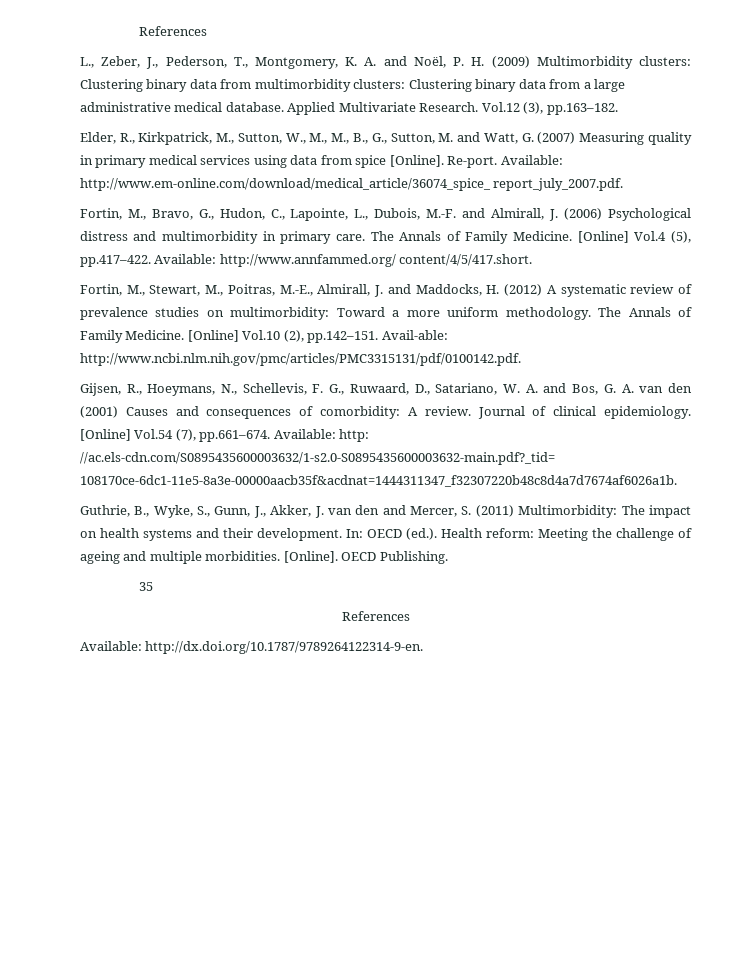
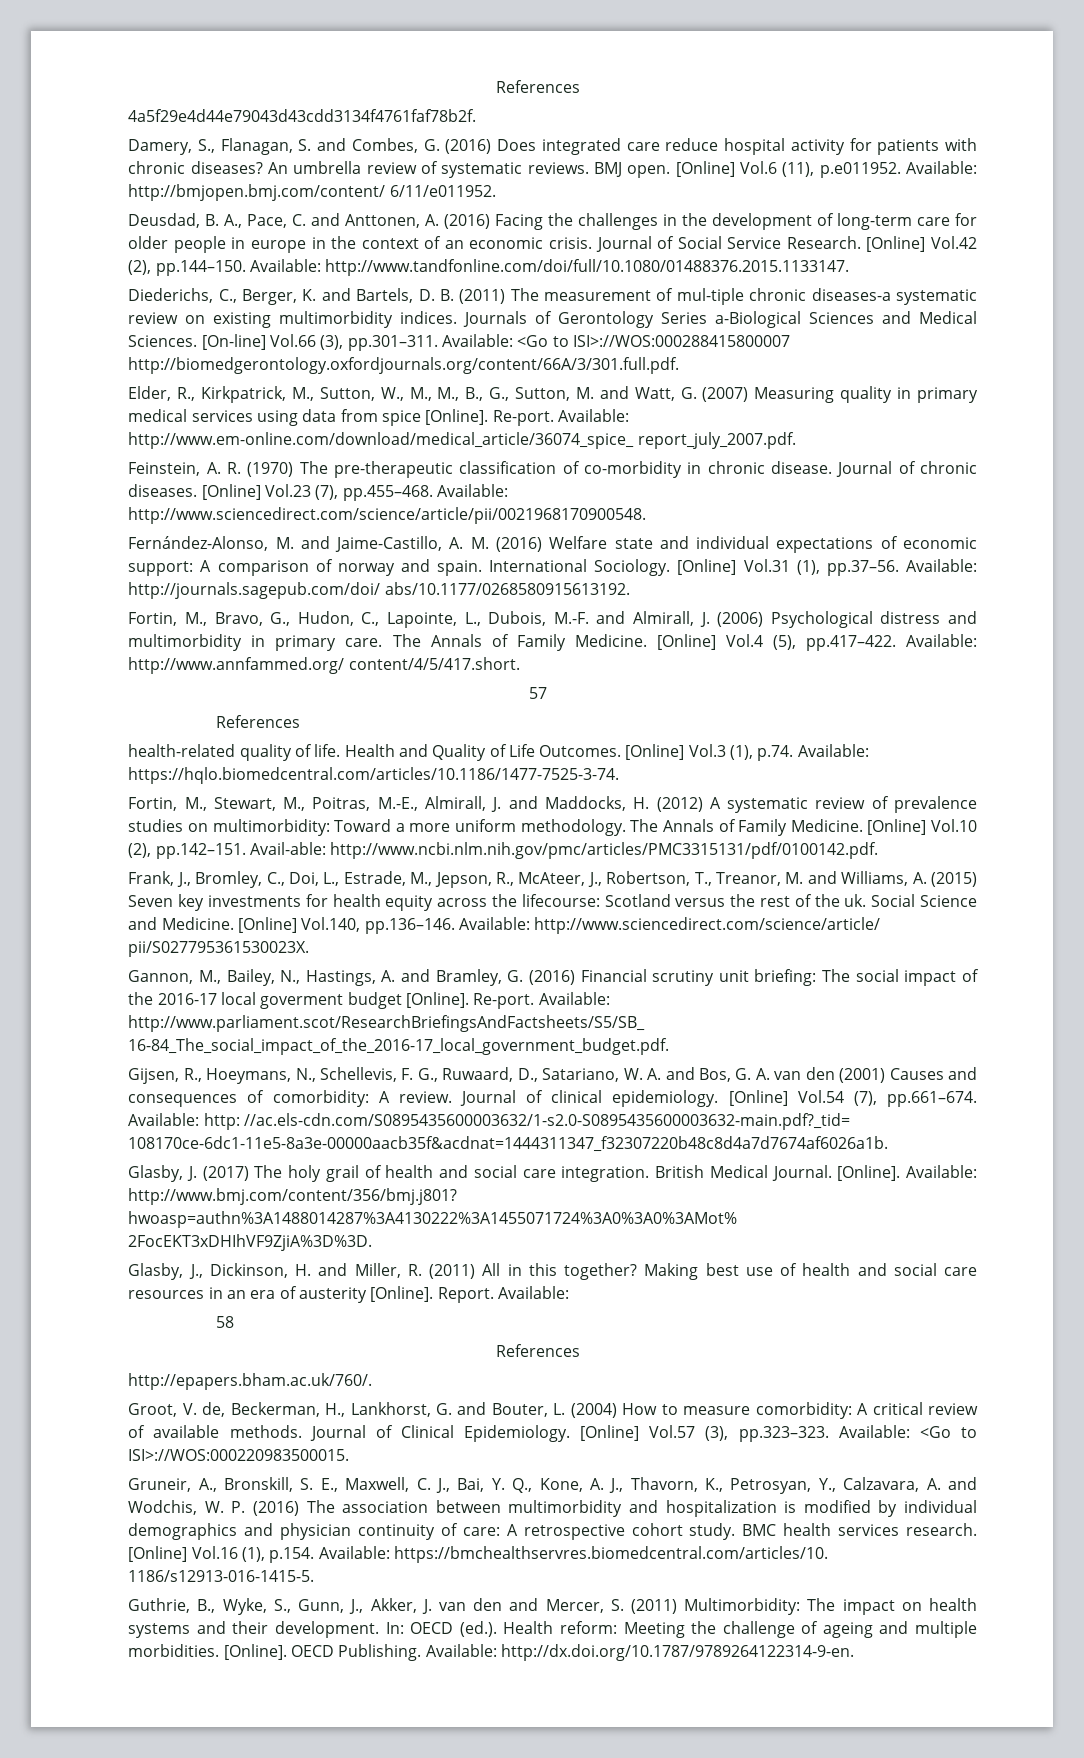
[139,26,208,36] [79,56,692,69] [79,79,626,92] [79,102,618,115] References // L., Zeber, J., Pederson, T., Montgomery, K. A. and Noël, P. H. (2009) Multimorbidity clusters: Clustering binary data from multimorbidity clusters: Clustering binary data from a large administrative medical database. Applied Multivariate Research. Vol.12 (3), pp.163–182. -> [496,80,580,93] [128,109,477,122] [128,138,978,155] [128,161,977,178] [128,184,496,201] [128,213,978,230] [128,236,978,253] [128,259,850,276] [128,288,977,305] [128,311,978,328] [128,334,790,351] [128,357,680,374] References // 4a5f29e4d44e79043d43cdd3134f4761faf78b2f. // Damery, S., Flanagan, S. and Combes, G. (2016) Does integrated care reduce hospital activity for patients with chronic diseases? An umbrella review of systematic reviews. BMJ open. [Online] Vol.6 (11), p.e011952. Available: http://bmjopen.bmj.com/content/ 6/11/e011952. // Deusdad, B. A., Pace, C. and Anttonen, A. (2016) Facing the challenges in the development of long-term care for older people in europe in the context of an economic crisis. Journal of Social Service Research. [Online] Vol.42 (2), pp.144–150. Available: http://www.tandfonline.com/doi/full/10.1080/01488376.2015.1133147. // Diederichs, C., Berger, K. and Bartels, D. B. (2011) The measurement of mul-tiple chronic diseases-a systematic review on existing multimorbidity indices. Journals of Gerontology Series a-Biological Sciences and Medical Sciences. [On-line] Vol.66 (3), pp.301–311. Available: <Go to ISI>://WOS:000288415800007 http://biomedgerontology.oxfordjournals.org/content/66A/3/301.full.pdf.
(624, 184) none -> [128,461,977,478] [128,484,508,501] [128,507,647,524] [128,536,977,553] [128,559,978,576] [128,582,630,599] // Feinstein, A. R. (1970) The pre-therapeutic classification of co-morbidity in chronic disease. Journal of chronic diseases. [Online] Vol.23 (7), pp.455–468. Available: http://www.sciencedirect.com/science/article/pii/0021968170900548. // Fernández-Alonso, M. and Jaime-Castillo, A. M. (2016) Welfare state and individual expectations of economic support: A comparison of norway and spain. International Sociology. [Online] Vol.31 (1), pp.37–56. Available: http://journals.sagepub.com/doi/ abs/10.1177/0268580915613192.
(533, 260) none -> [529,687,547,699] [216,715,301,728] [128,744,869,761] [128,767,620,784] // 57 // References // health-related quality of life. Health and Quality of Life Outcomes. [Online] Vol.3 (1), p.74. Available: https://hqlo.biomedcentral.com/articles/10.1186/1477-7525-3-74.
(521, 359) none -> [128,871,977,888] [128,894,978,911] [128,917,881,934] [128,941,310,957] [128,969,979,986] [128,992,610,1009] [128,1015,646,1032] [128,1038,670,1055] // Frank, J., Bromley, C., Doi, L., Estrade, M., Jepson, R., McAteer, J., Robertson, T., Treanor, M. and Williams, A. (2015) Seven key investments for health equity across the lifecourse: Scotland versus the rest of the uk. Social Science and Medicine. [Online] Vol.140, pp.136–146. Available: http://www.sciencedirect.com/science/article/ pii/S027795361530023X. // Gannon, M., Bailey, N., Hastings, A. and Bramley, G. (2016) Financial scrutiny unit briefing: The social impact of the 2016-17 local goverment budget [Online]. Re-port. Available: http://www.parliament.scot/ResearchBriefingsAndFactsheets/S5/SB_ 16-84_The_social_impact_of_the_2016-17_local_government_budget.pdf.
(677, 481) none -> [128,1165,978,1182] [128,1188,458,1205] [128,1211,738,1228] [128,1234,373,1251] [128,1263,977,1280] [128,1286,569,1303] [216,1316,235,1328] [496,1344,580,1357] [128,1373,373,1390] [128,1402,979,1419] [128,1425,978,1442] [128,1449,350,1461] [128,1477,977,1494] [128,1500,977,1517] [128,1523,977,1540] [128,1546,828,1563] [128,1570,315,1582] // Glasby, J. (2017) The holy grail of health and social care integration. British Medical Journal. [Online]. Available: http://www.bmj.com/content/356/bmj.j801? hwoasp=authn%3A1488014287%3A4130222%3A1455071724%3A0%3A0%3AMot% 2FocEKT3xDHIhVF9ZjiA%3D%3D. // Glasby, J., Dickinson, H. and Miller, R. (2011) All in this together? Making best use of health and social care resources in an era of austerity [Online]. Report. Available: // 58 // References // http://epapers.bham.ac.uk/760/. // Groot, V. de, Beckerman, H., Lankhorst, G. and Bouter, L. (2004) How to measure comorbidity: A critical review of available methods. Journal of Clinical Epidemiology. [Online] Vol.57 (3), pp.323–323. Available: <Go to ISI>://WOS:000220983500015. // Gruneir, A., Bronskill, S. E., Maxwell, C. J., Bai, Y. Q., Kone, A. J., Thavorn, K., Petrosyan, Y., Calzavara, A. and Wodchis, W. P. (2016) The association between multimorbidity and hospitalization is modified by individual demographics and physician continuity of care: A retrospective cohort study. BMC health services research. [Online] Vol.16 (1), p.154. Available: https://bmchealthservres.biomedcentral.com/articles/10. 1186/s12913-016-1415-5.
[139,582,154,591] [341,611,410,621] // 35 // References // -> (422, 1652) none

